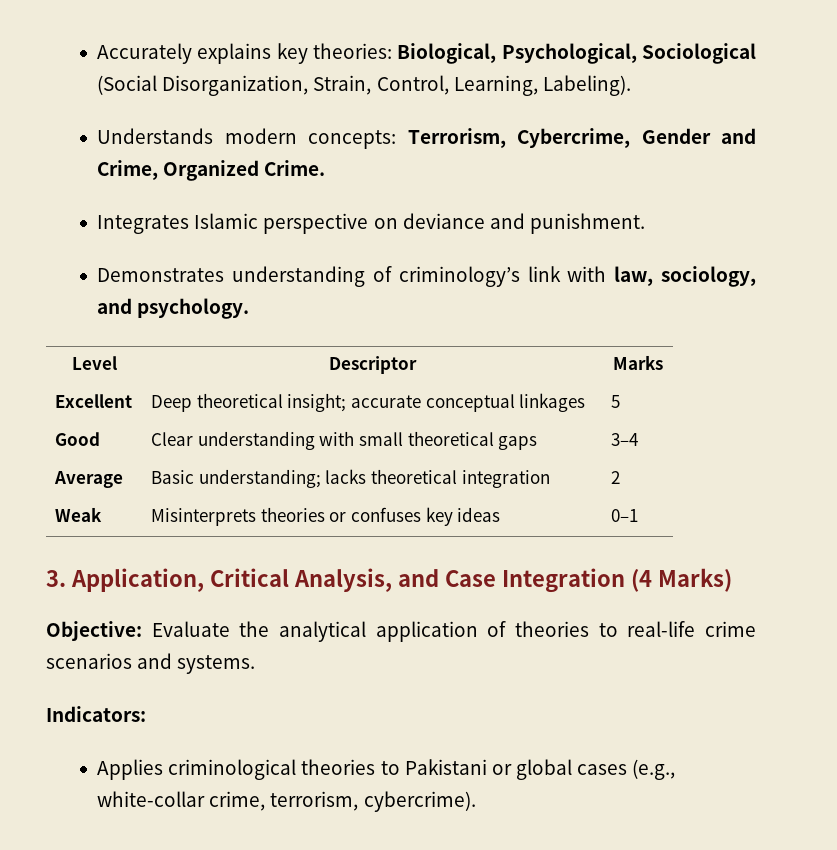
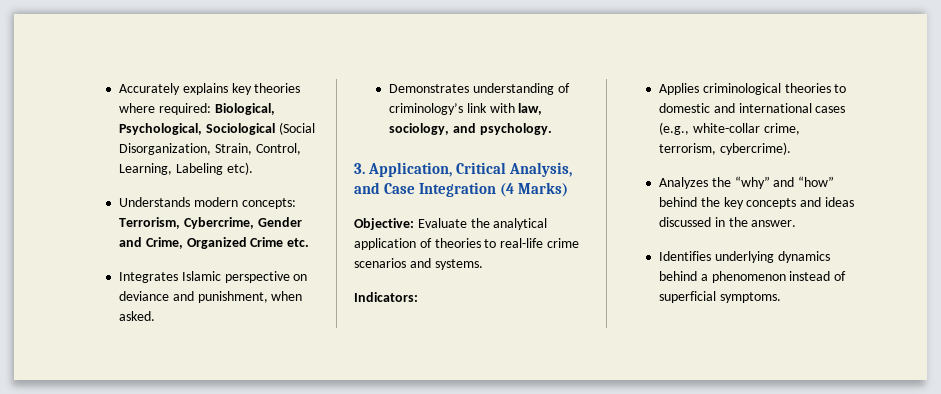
[313,43,393,59] theories: -> [254,83,301,93] [118,103,211,115] theories where required:
[542,75,631,96] Labeling). -> [175,162,253,175] Labeling etc).
[264,160,326,176] Crime. -> [250,237,310,247] Crime etc.
[529,213,645,234] punishment. -> [197,291,303,303] [118,311,155,321] punishment, when asked.
[72,356,117,370] [329,356,417,374] [612,355,663,370] [55,394,133,408] [151,393,586,412] [611,395,621,408] [55,432,101,446] [151,431,538,450] [611,433,639,446] [54,471,124,488] [151,469,550,488] [611,471,621,484] [55,507,103,522] [151,507,501,526] [611,509,639,522] // Level | Descriptor | Marks // Excellent | Deep theoretical insight; accurate conceptual linkages | 5 // Good | Clear understanding with small theoretical gaps | 3–4 // Average | Basic understanding; lacks theoretical integration | 2 // Weak | Misinterprets theories or confuses key ideas | 0–1 -> (552, 129) none
[404,759,572,780] Pakistani or global -> [658,103,812,113] domestic and international
(476, 801) none -> [658,176,835,189] [658,197,854,209] [658,217,797,227] [658,251,830,263] [658,271,847,283] [658,291,781,303] // Analyzes the “why” and “how” behind the key concepts and ideas discussed in the answer. // Identifies underlying dynamics behind a phenomenon instead of superficial symptoms.

